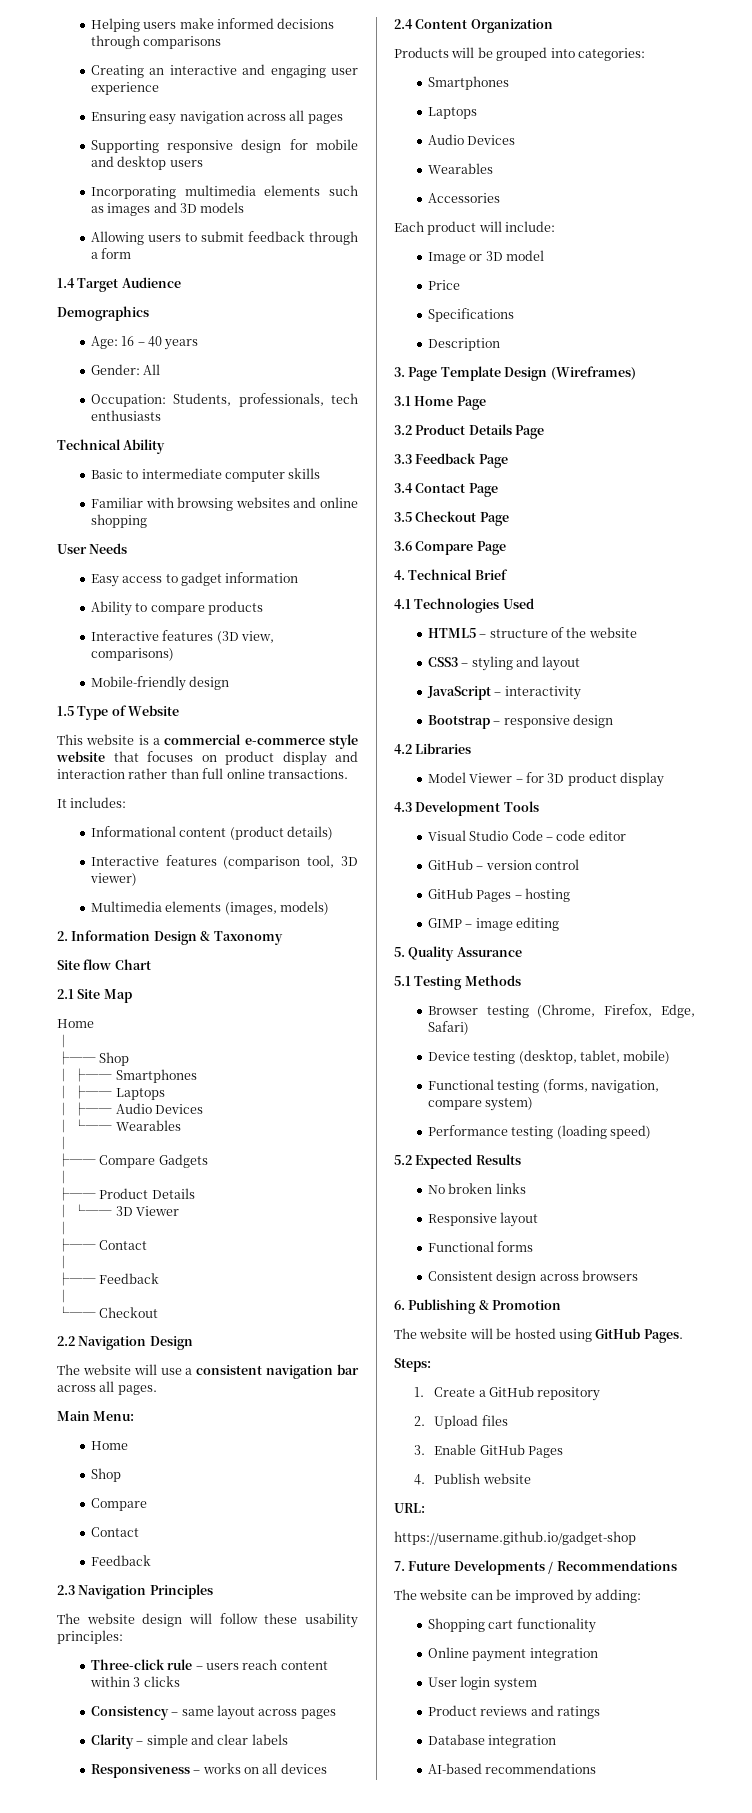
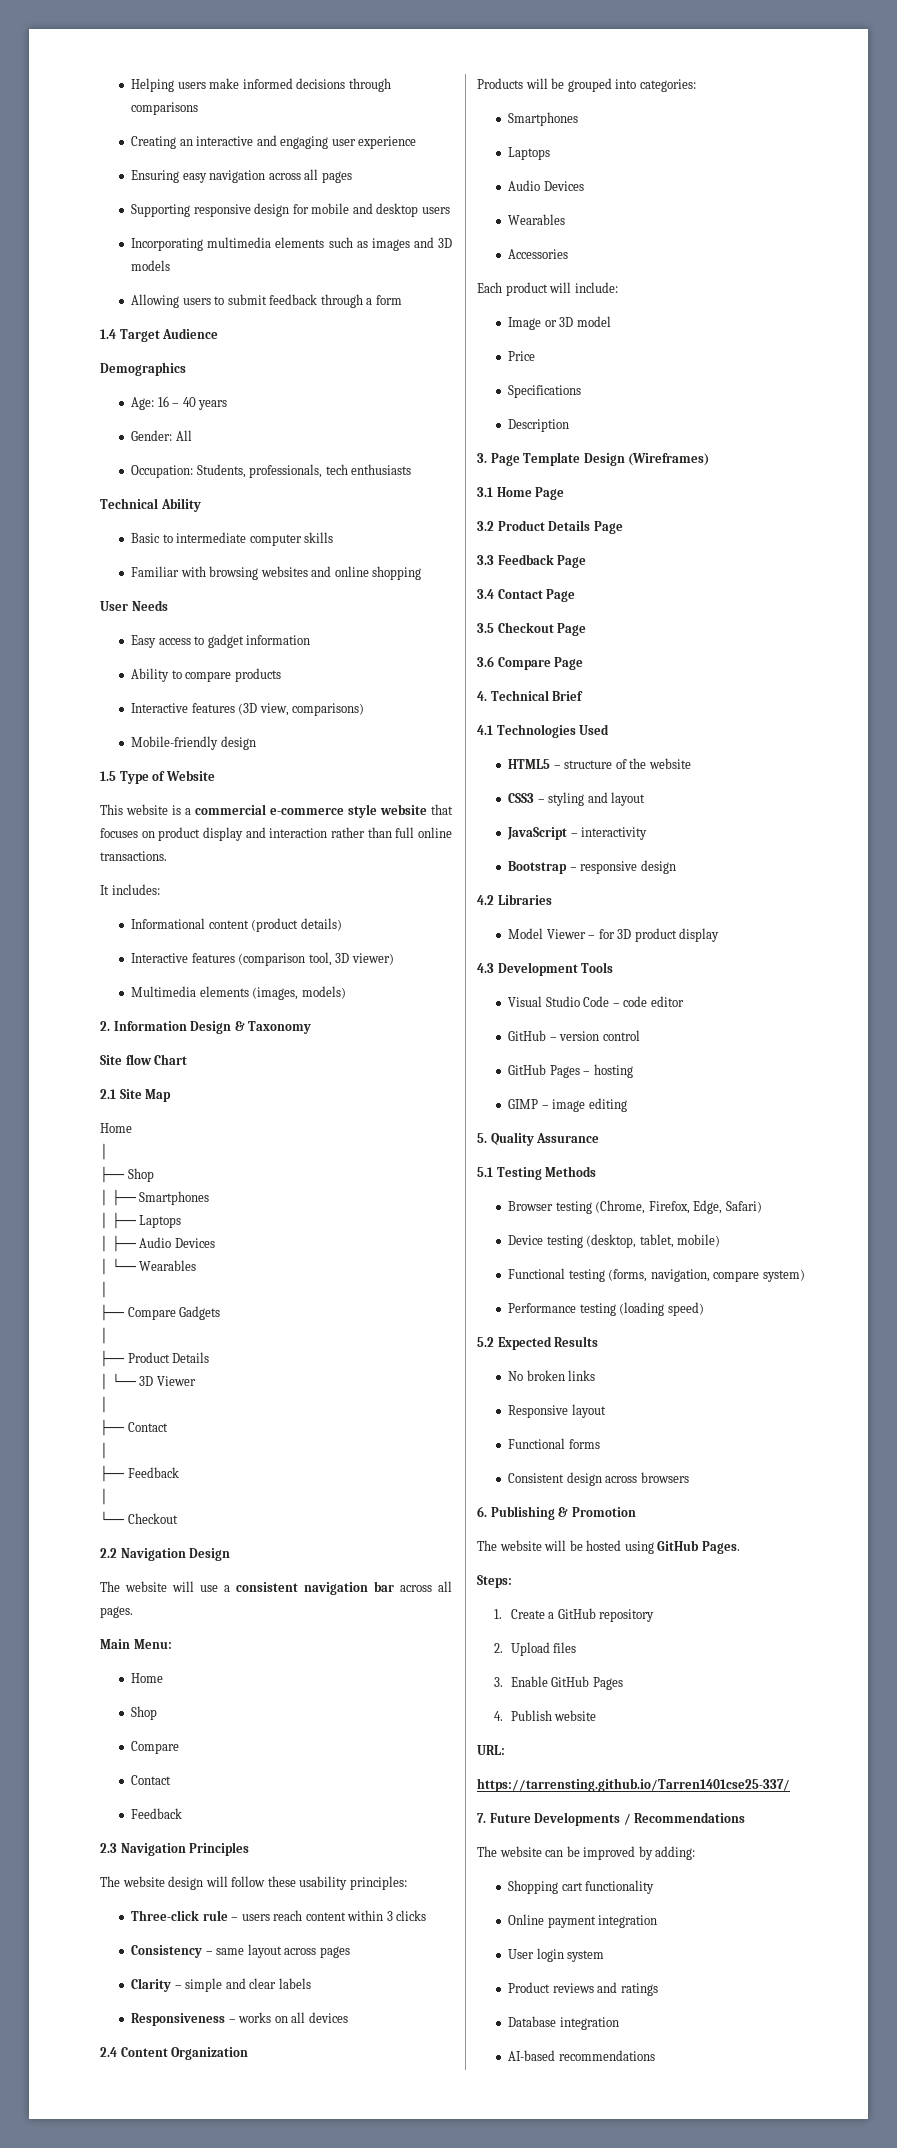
[394,1531,636,1545] https://username.github.io/gadget-shop -> [477,1778,790,1792] https://tarrensting.github.io/Tarren1401cse25-337/

